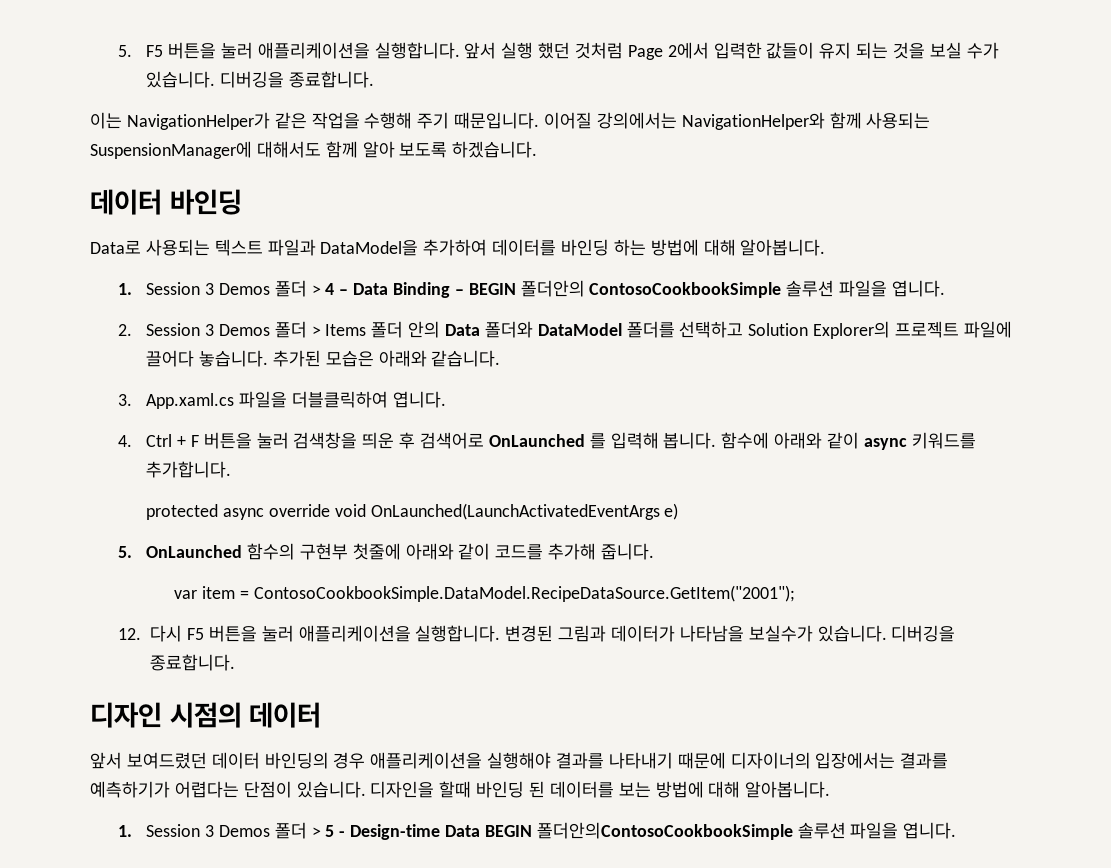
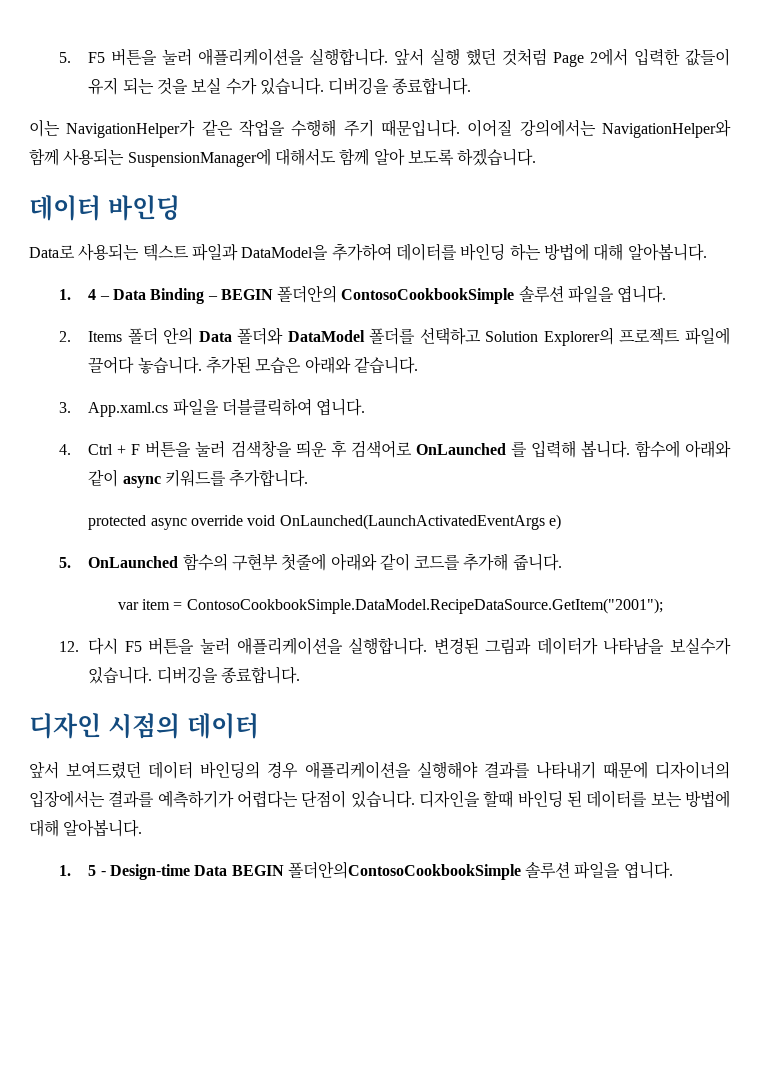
[146,280,321,297] Session 3 Demos 폴더 > -> (71, 294) none
[146,321,321,338] Session 3 Demos 폴더 > -> (71, 336) none
[146,822,321,839] Session 3 Demos 폴더 > -> (71, 870) none

